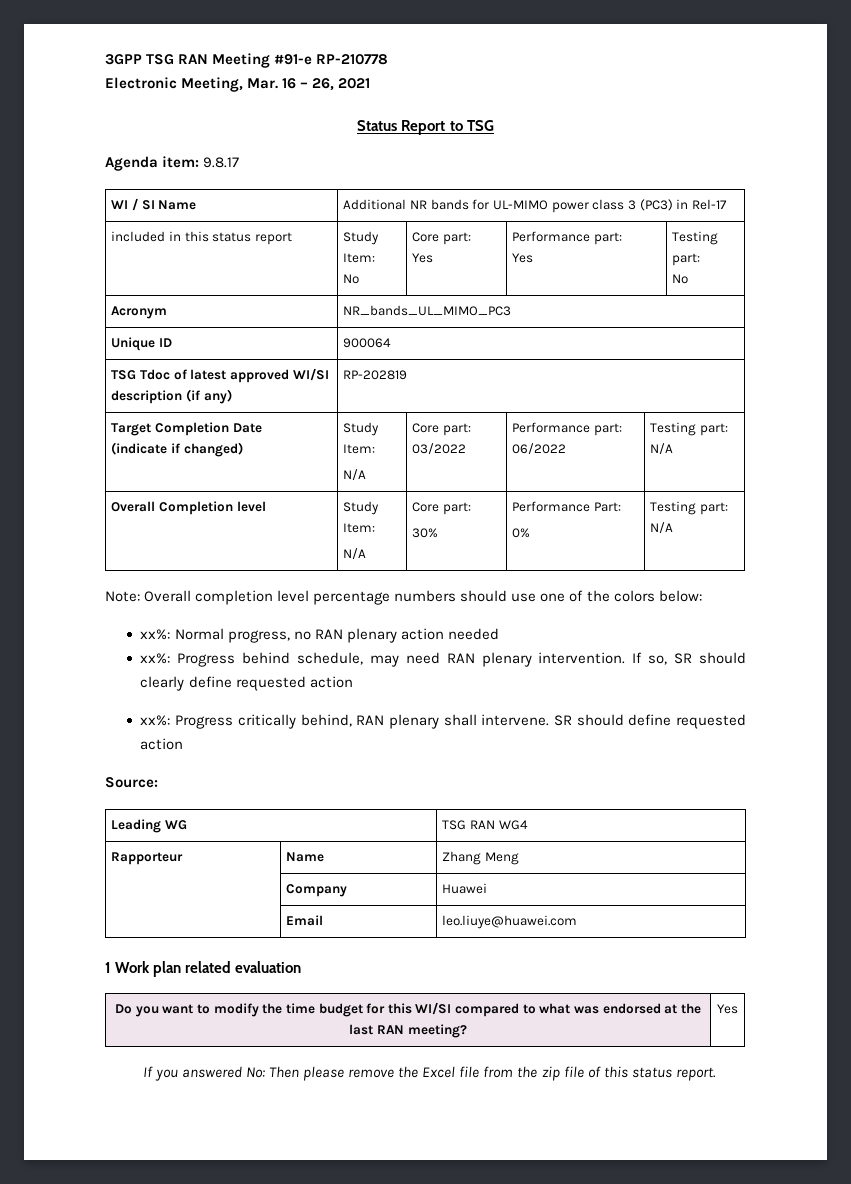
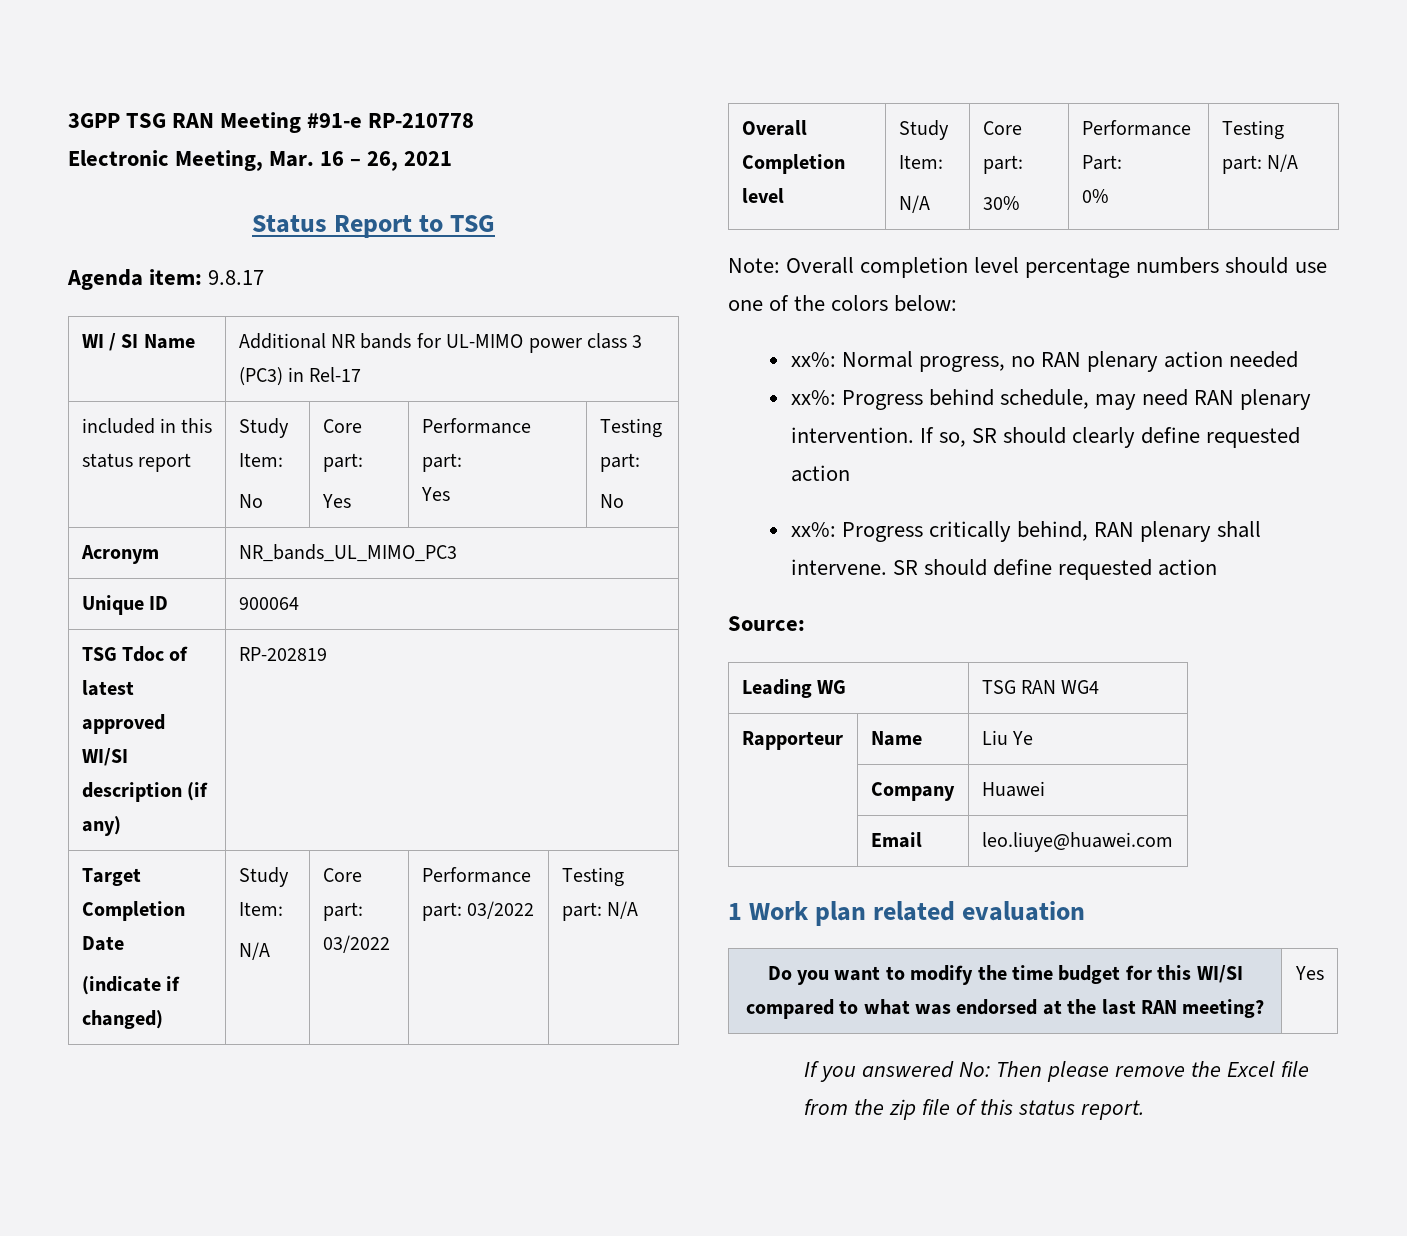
[512,443,567,454] 06/2022 -> [466,901,534,919] 03/2022
[442,851,520,865] Zhang Meng -> [981,730,1033,745] Liu Ye

